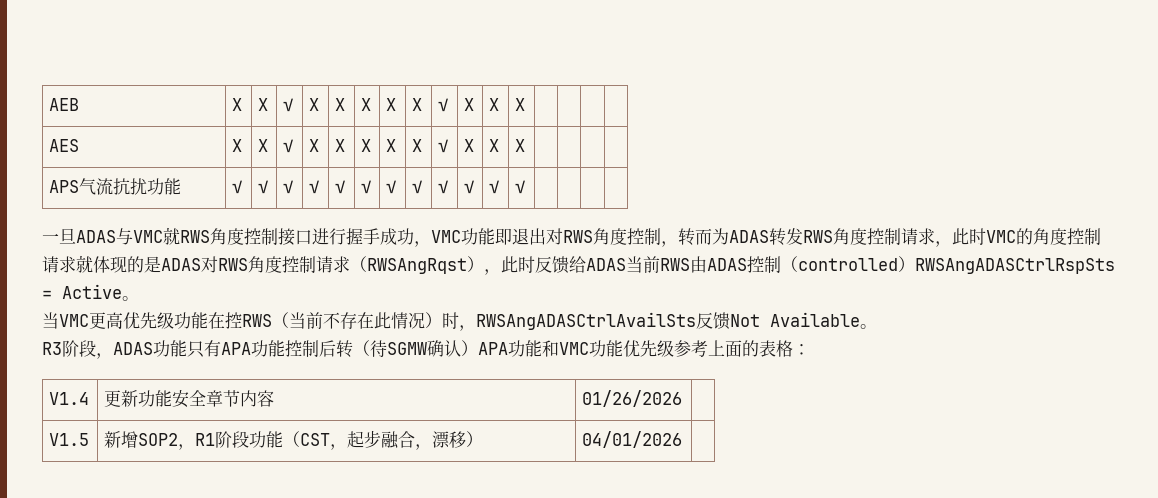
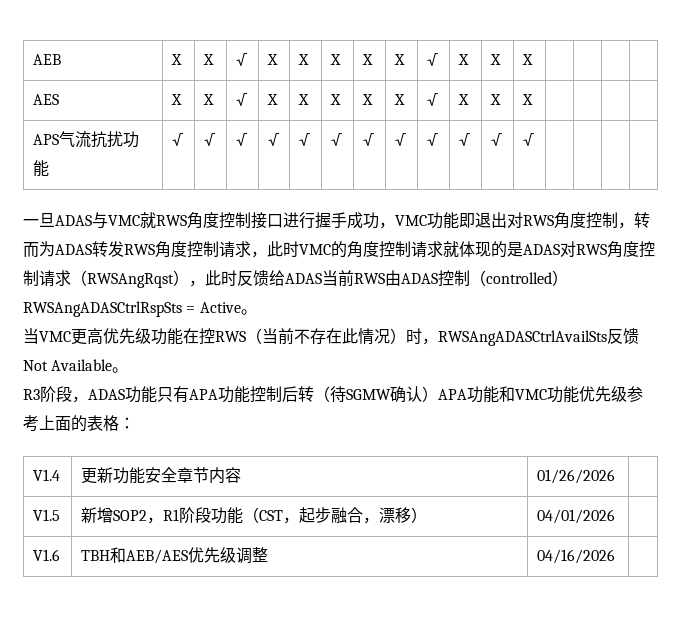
(683, 439) none -> [32,549,60,561] [80,547,268,564] [536,549,615,564] // V1.6 | TBH和AEB/AES优先级调整 | 04/16/2026 |

